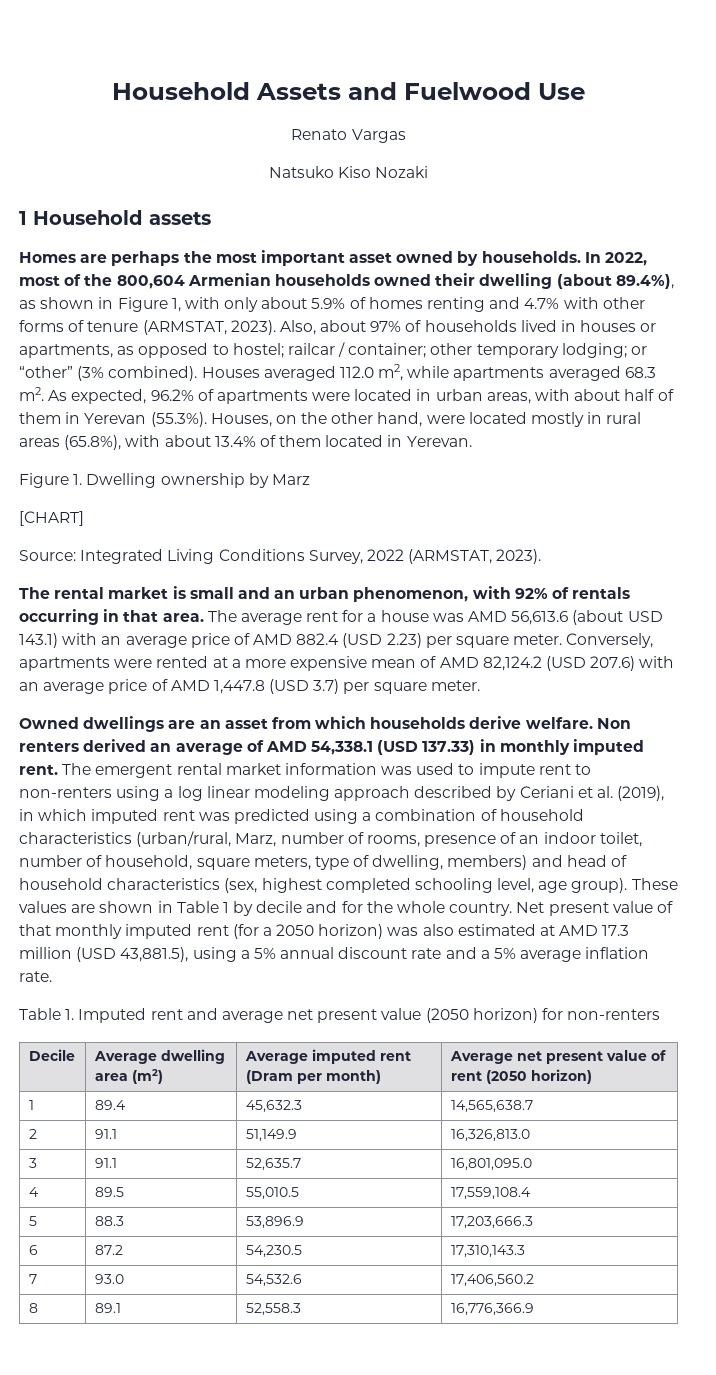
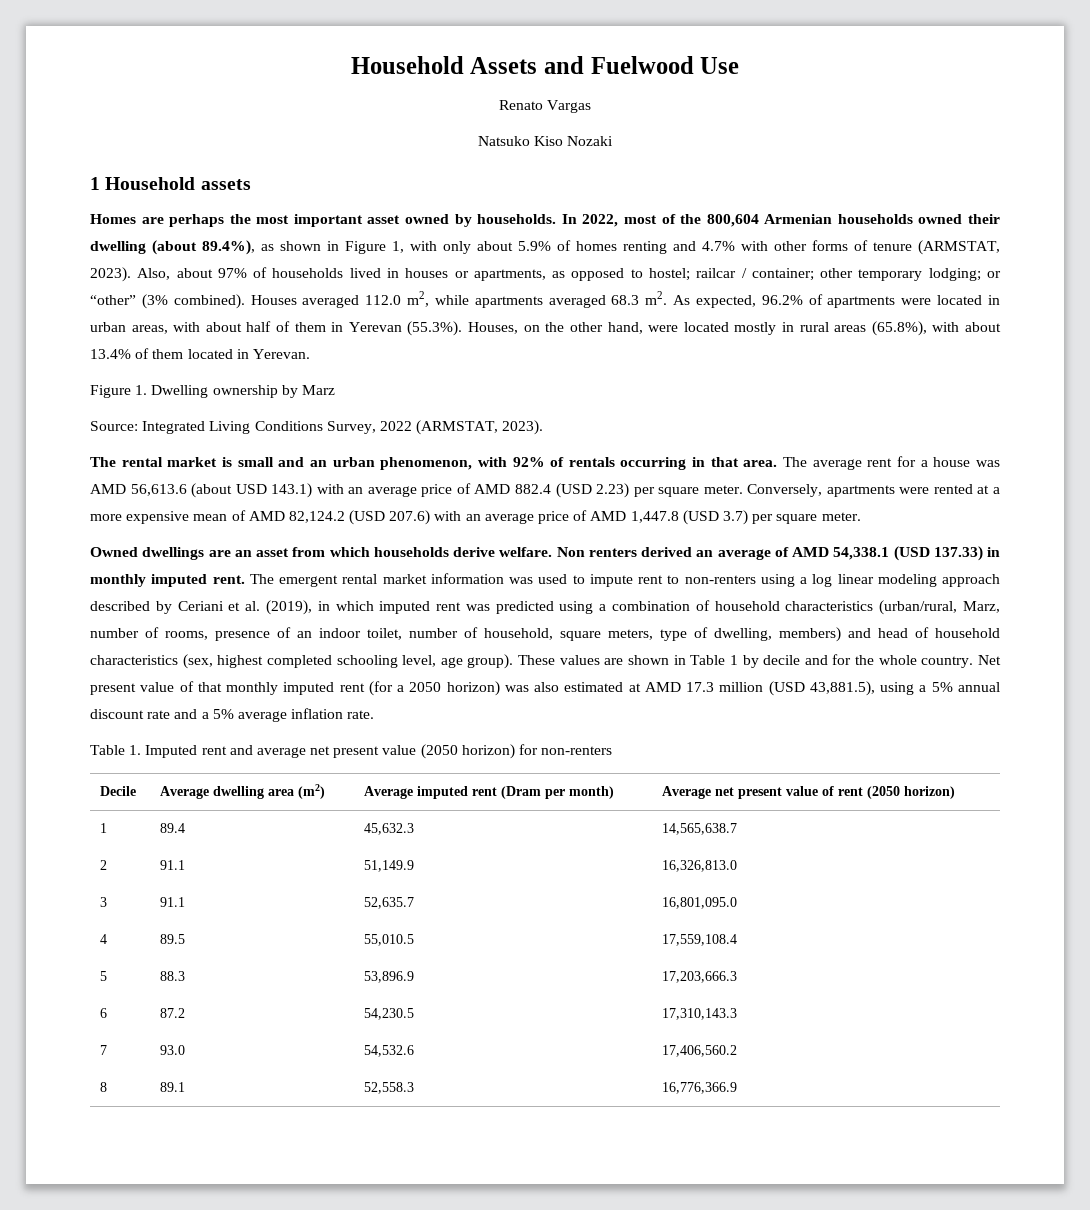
[19,511,84,526] // [CHART] -> (335, 390) none

